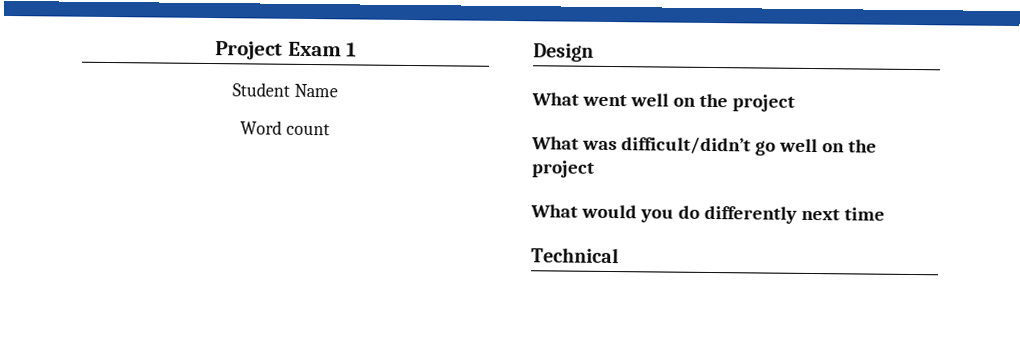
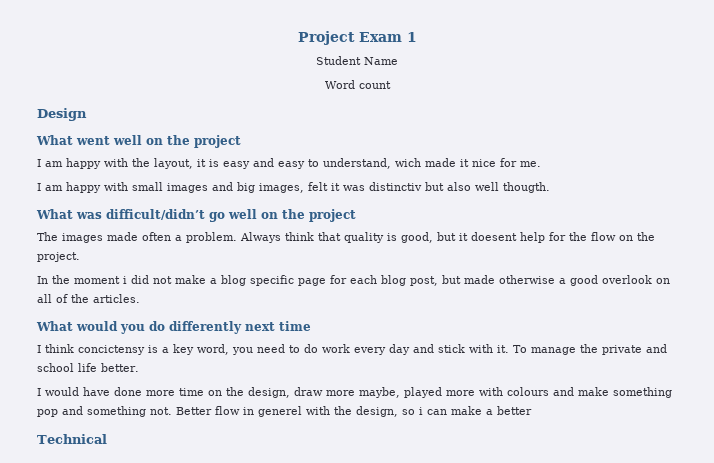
(795, 103) none -> [37,158,541,169] [37,182,550,193] // I am happy with the layout, it is easy and easy to understand, wich made it nice for me. // I am happy with small images and big images, felt it was distinctiv but also well thougth.
(595, 169) none -> [37,232,655,243] [37,252,80,262] [37,275,670,286] [37,294,140,303] // The images made often a problem. Always think that quality is good, but it doesent help for the flow on the project. // In the moment i did not make a blog specific page for each blog post, but made otherwise a good overlook on all of the articles.
(885, 214) none -> [37,344,667,355] [37,363,139,372] [37,387,672,398] [37,406,532,417] // I think concictensy is a key word, you need to do work every day and stick with it. To manage the private and school life better. // I would have done more time on the design, draw more maybe, played more with colours and make something pop and something not. Better flow in generel with the design, so i can make a better

